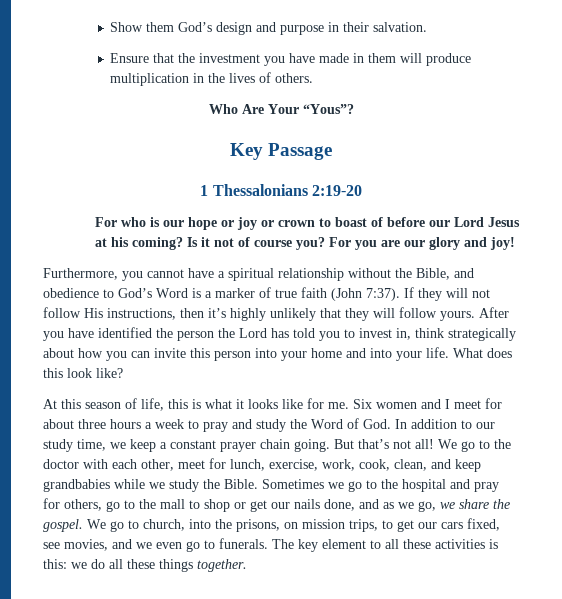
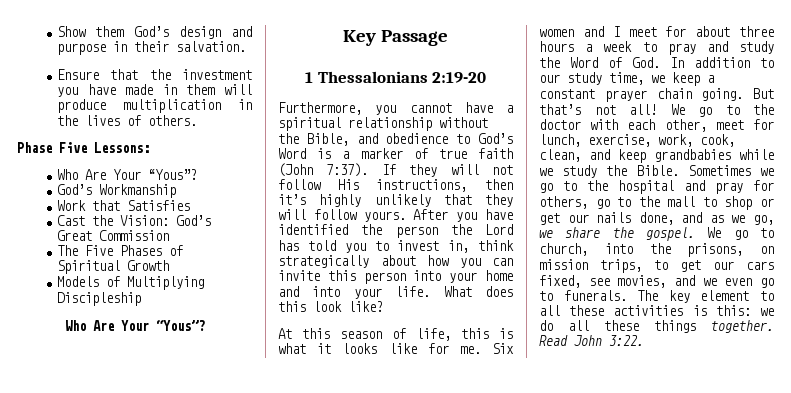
(314, 78) none -> [17,142,150,153] [57,169,198,180] [57,184,177,198] [57,200,191,211] [57,215,212,226] [57,230,170,241] [57,245,184,256] [57,260,170,274] [57,276,205,290] [57,292,142,306] // Phase Five Lessons: // Who Are Your “Yous”? // God’s Workmanship // Work that Satisfies // Cast the Vision: God’s Great Commission // The Five Phases of Spiritual Growth // Models of Multiplying Discipleship
[94,217,520,230] [94,237,515,250] // For who is our hope or joy or crown to boast of before our Lord Jesus at his coming? Is it not of course you? For you are our glory and joy! -> (486, 77) none
(247, 565) none -> [539,335,644,346] Read John 3:22.

